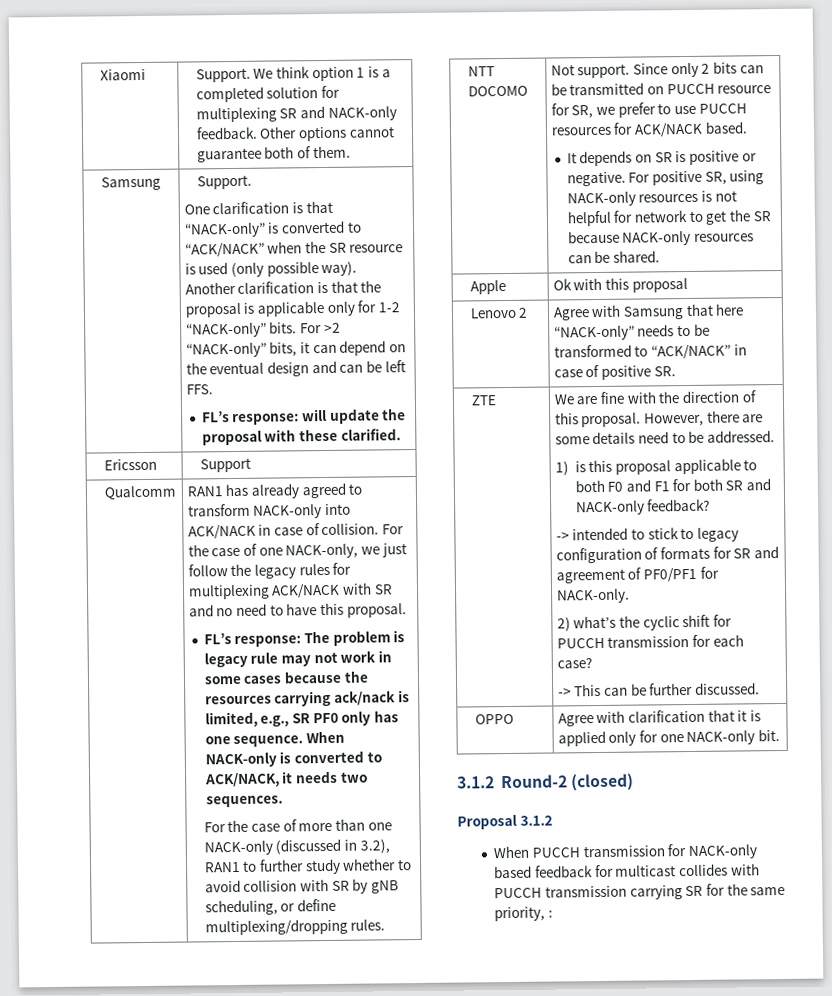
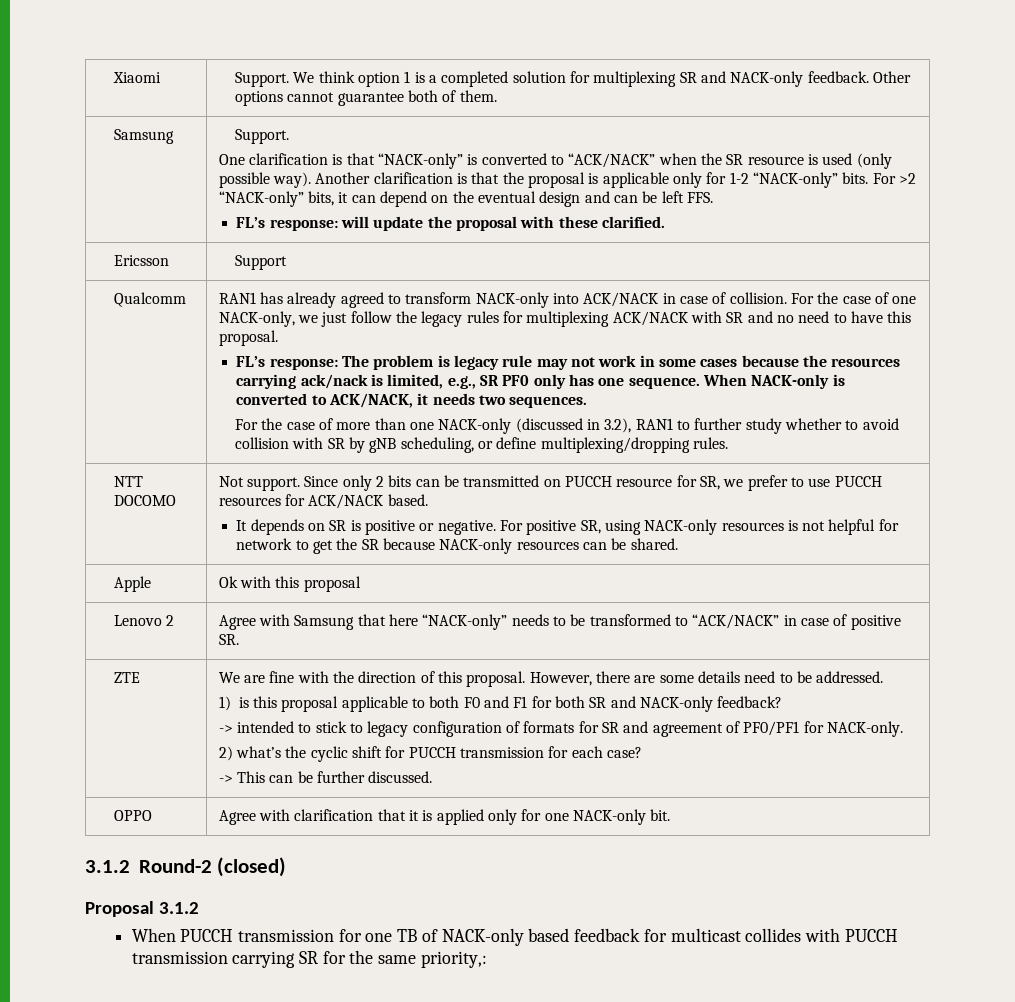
(687, 850) none -> [365,929,438,942] one TB of
[494,906,554,922] priority, : -> [420,951,487,968] priority,:

